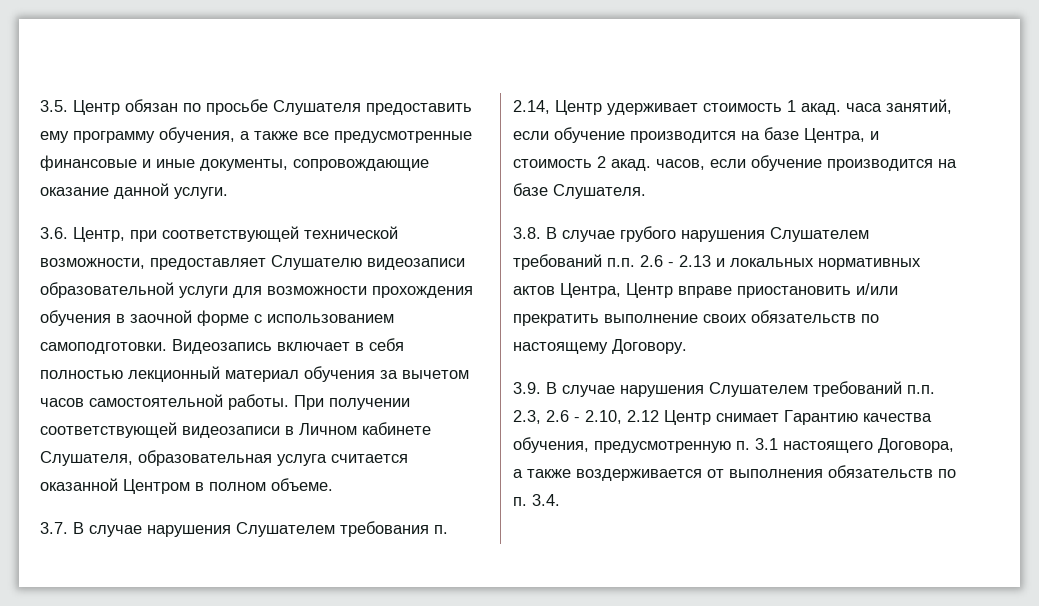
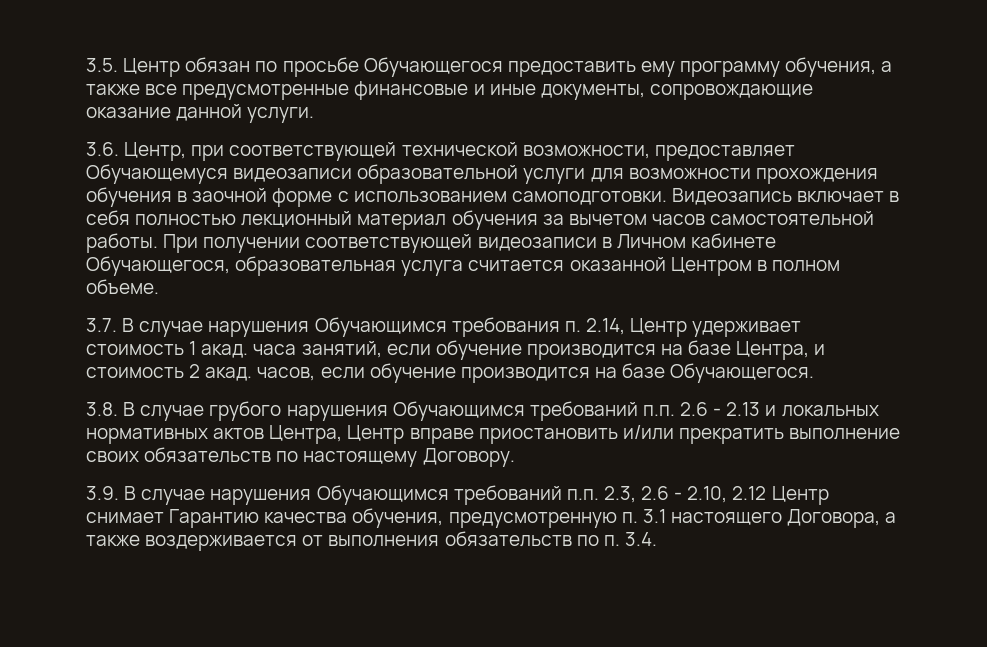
[273,100,361,115] Слушателя -> [363,57,503,77] Обучающегося
[271,255,362,270] Слушателю -> [86,164,228,184] Обучающемуся
[40,451,133,466] Слушателя, -> [86,256,230,276] Обучающегося,
[236,522,335,537] Слушателем -> [314,317,447,337] Обучающимся
[553,184,646,199] Слушателя. -> [670,363,815,383] Обучающегося.
[770,227,869,242] Слушателем -> [392,401,525,421] Обучающимся
[709,382,808,397] Слушателем -> [316,485,449,505] Обучающимся

